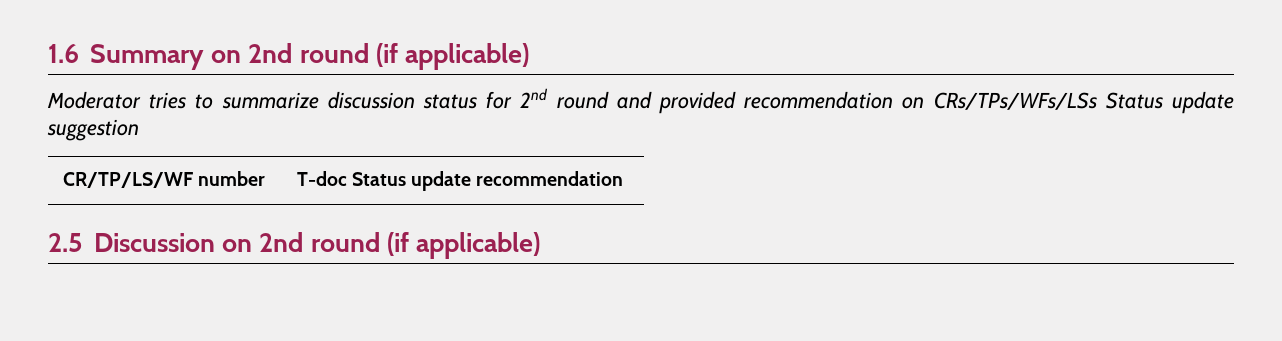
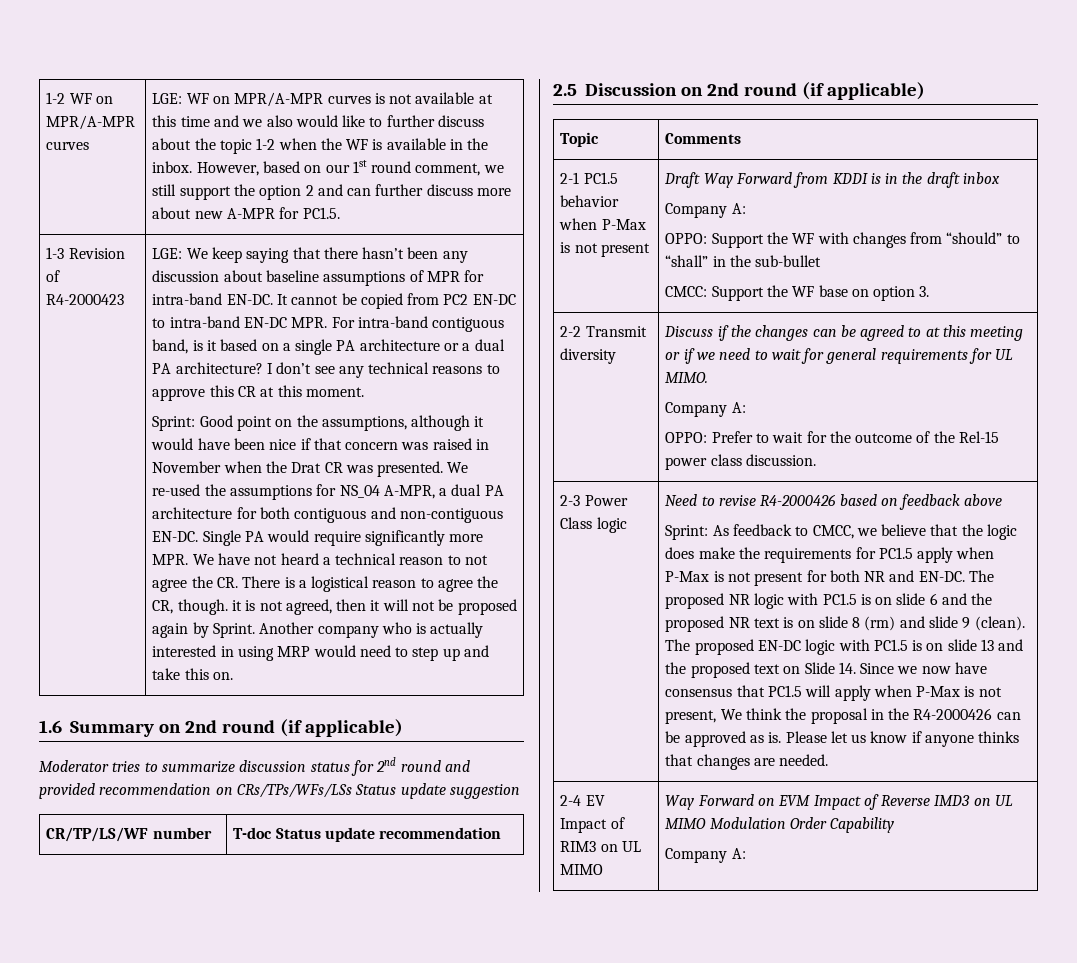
(48, 53) none -> [46,92,113,104] [46,115,136,130] [46,141,90,150] [152,92,493,107] [152,115,485,127] [152,138,489,154] [152,160,504,176] [152,184,512,200] [152,207,340,219] [46,247,125,259] [46,270,61,282] [46,294,125,305] [152,247,468,263] [152,270,485,286] [152,293,516,309] [152,316,505,332] [152,339,505,355] [152,362,500,378] [152,385,364,401] [152,415,485,431] [151,438,490,450] [152,461,469,477] [152,484,504,500] [152,507,503,523] [152,530,484,546] [152,553,489,565] [152,576,499,592] [152,599,517,615] [152,622,484,638] [152,645,490,661] [152,668,233,680] 1-2 WF on MPR/A-MPR curves | LGE: WF on MPR/A-MPR curves is not available at this time and we also would like to further discuss about the topic 1-2 when the WF is available in the inbox. However, based on our 1st round comment, we still support the option 2 and can further discuss more about new A-MPR for PC1.5. // 1-3 Revision of R4-2000423 | LGE: We keep saying that there hasn’t been any discussion about baseline assumptions of MPR for intra-band EN-DC. It cannot be copied from PC2 EN-DC to intra-band EN-DC MPR. For intra-band contiguous band, is it based on a single PA architecture or a dual PA architecture? I don’t see any technical reasons to approve this CR at this moment. // Sprint: Good point on the assumptions, although it would have been nice if that concern was raised in November when the Drat CR was presented. We re-used the assumptions for NS_04 A-MPR, a dual PA architecture for both contiguous and non-contiguous EN-DC. Single PA would require significantly more MPR. We have not heard a technical reason to not agree the CR. There is a logistical reason to agree the CR, though. it is not agreed, then it will not be proposed again by Sprint. Another company who is actually interested in using MRP would need to step up and take this on. //
(541, 245) none -> [560,132,600,147] [665,133,742,144] [560,172,618,184] [560,195,620,207] [559,218,646,230] [560,242,650,257] [664,172,1001,188] [665,203,746,218] [665,232,1020,248] [665,255,822,267] [665,285,930,301] [560,326,647,337] [560,348,617,364] [664,325,1024,341] [665,348,1014,364] [665,372,709,383] [665,402,746,417] [665,431,1000,443] [665,454,816,470] [560,495,628,506] [560,517,627,533] [665,494,1003,510] [665,524,1018,540] [665,547,995,563] [665,570,995,586] [665,593,993,609] [665,616,1025,632] [665,639,1024,655] [665,662,988,678] [665,685,1002,701] [665,708,1021,724] [665,731,1020,747] [665,754,829,770] [560,795,605,806] [560,817,625,833] [560,841,641,852] [560,864,604,875] [665,794,1014,810] [665,817,895,833] [665,848,746,863] // Topic | Comments // 2-1 PC1.5 behavior when P-Max is not present | Draft Way Forward from KDDI is in the draft inbox // Company A: // OPPO: Support the WF with changes from “should” to “shall” in the sub-bullet // CMCC: Support the WF base on option 3. // 2-2 Transmit diversity | Discuss if the changes can be agreed to at this meeting or if we need to wait for general requirements for UL MIMO. // Company A: // OPPO: Prefer to wait for the outcome of the Rel-15 power class discussion. // 2-3 Power Class logic | Need to revise R4-2000426 based on feedback above // Sprint: As feedback to CMCC, we believe that the logic does make the requirements for PC1.5 apply when P-Max is not present for both NR and EN-DC. The proposed NR logic with PC1.5 is on slide 6 and the proposed NR text is on slide 8 (rm) and slide 9 (clean). The proposed EN-DC logic with PC1.5 is on slide 13 and the proposed text on Slide 14. Since we now have consensus that PC1.5 will apply when P-Max is not present, We think the proposal in the R4-2000426 can be approved as is. Please let us know if anyone thinks that changes are needed. // 2-4 EV Impact of RIM3 on UL MIMO | Way Forward on EVM Impact of Reverse IMD3 on UL MIMO Modulation Order Capability // Company A:

